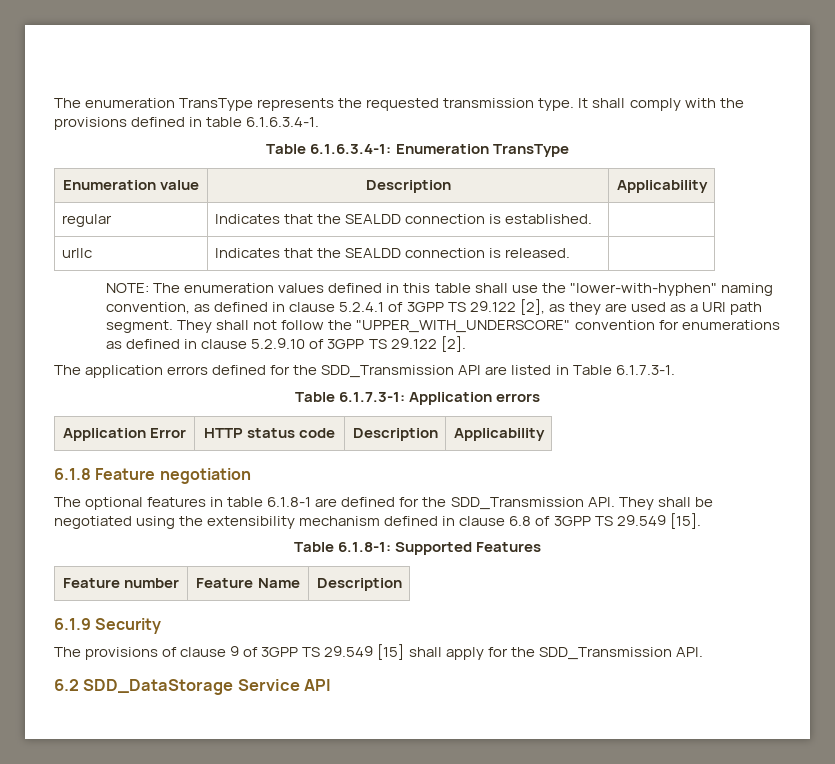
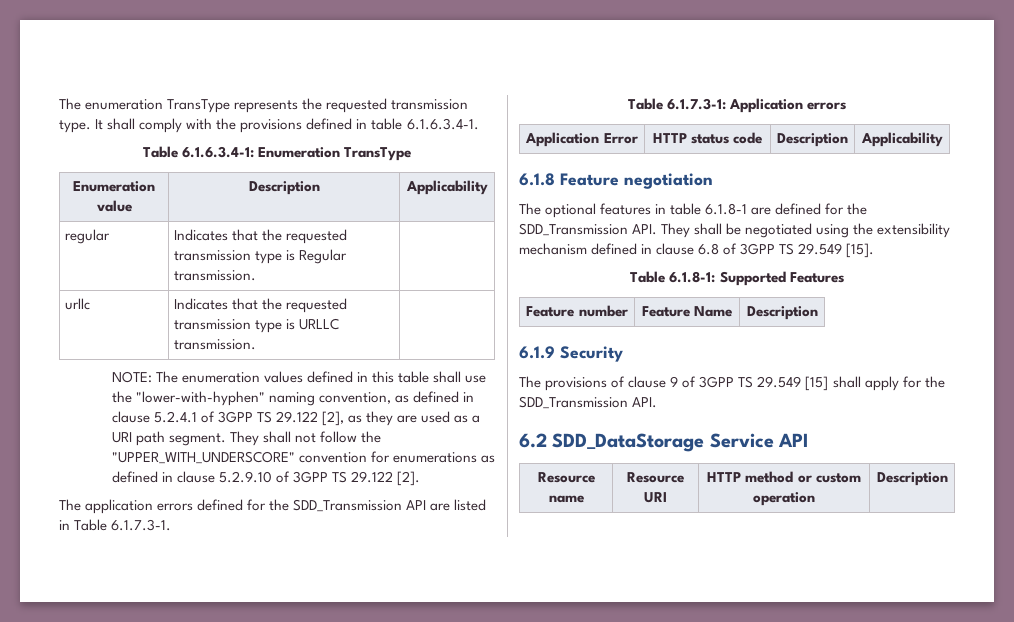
[344,214,592,224] [61,248,92,258] [214,248,570,258] SEALDD connection is established. | // urllc | Indicates that the SEALDD connection is released. -> [286,229,348,244] [174,249,348,264] [174,270,257,281] [65,298,91,310] [174,298,348,313] [174,318,340,333] [174,339,257,350] requested transmission type is Regular transmission. | // urllc | Indicates that the requested transmission type is URLLC transmission.
(332, 685) none -> [537,472,595,483] [548,495,584,503] [627,472,684,483] [644,492,667,503] [707,471,861,483] [753,492,815,506] [876,472,948,486] // Resource name | Resource URI | HTTP method or custom operation | Description

